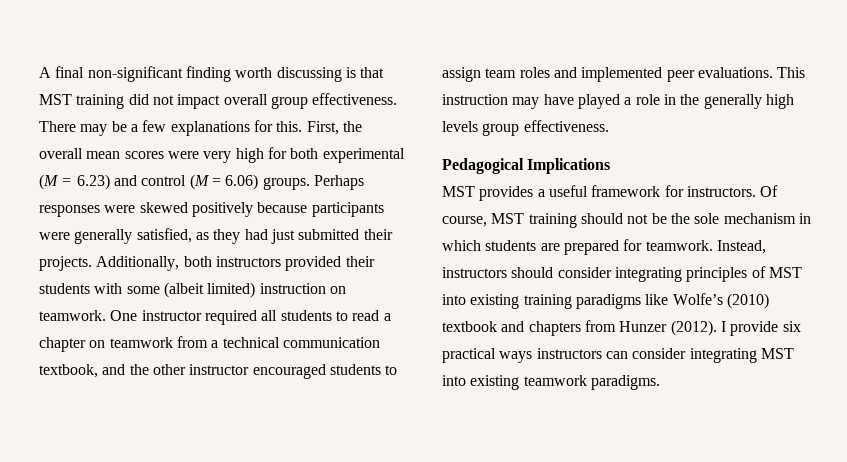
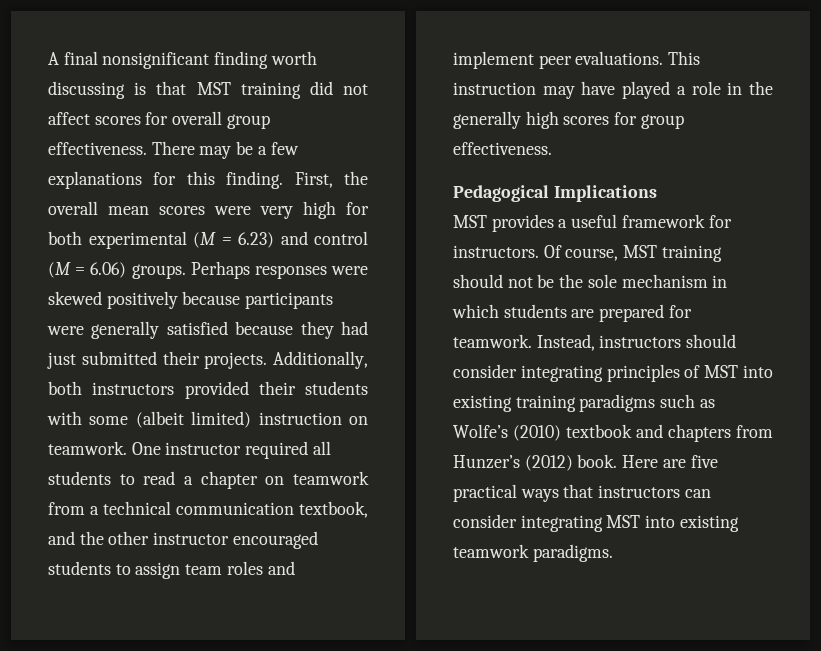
[87,66,183,82] non-significant -> [102,52,210,69] nonsignificant
[177,94,221,109] impact -> [48,112,169,125] affect scores for
[276,121,303,132] this. -> [186,171,284,189] this finding.
[136,228,209,243] satisfied, as -> [166,321,294,335] satisfied because
[581,67,663,82] implemented -> [453,51,534,69] implement
[442,121,478,132] levels -> [563,112,638,125] scores for
[645,294,669,305] like -> [660,394,715,408] such as
[619,320,801,336] Hunzer (2012). I provide six -> [453,454,718,471] Hunzer’s (2012) book. Here are five
(533, 357) none -> [563,484,594,498] that

